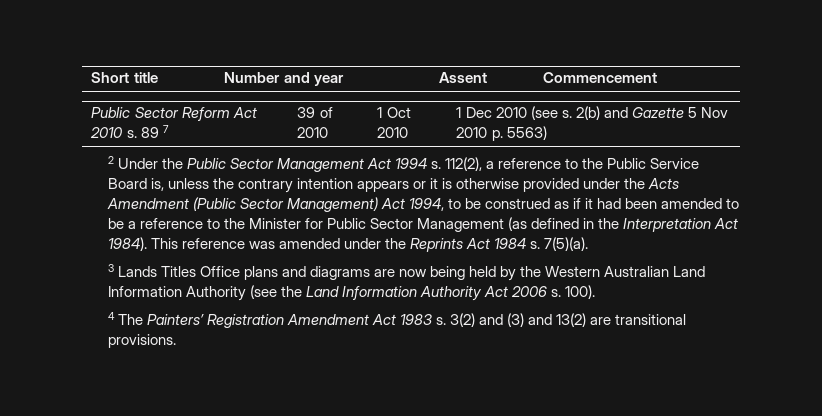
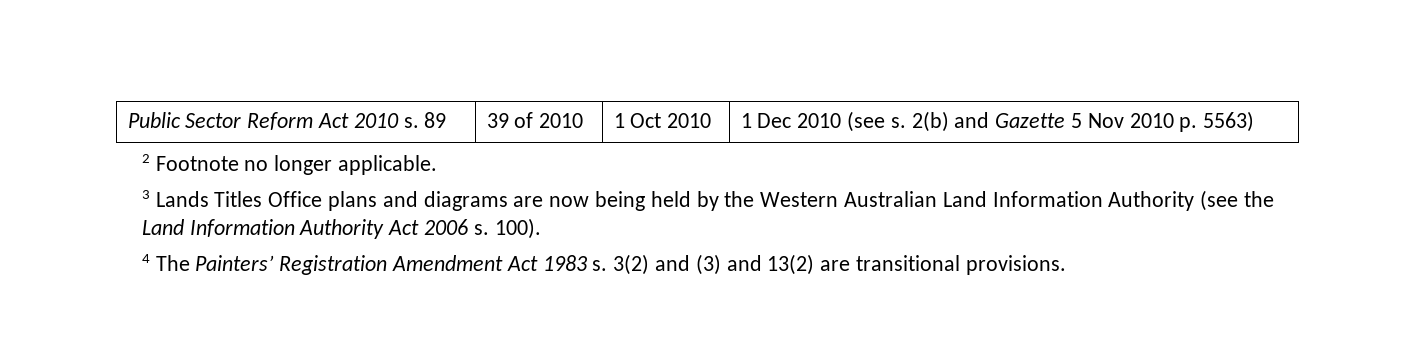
[91,72,158,83] [224,72,344,86] [439,72,488,83] [543,72,658,83] Short title | Number and year | Assent | Commencement // -> (127, 120) none
[162,125,169,133] 7 -> (447, 120) none
[117,157,700,172] [107,178,680,193] [106,197,740,212] [107,217,739,232] [107,237,589,252] Under the Public Sector Management Act 1994 s. 112(2), a reference to the Public Service Board is, unless the contrary intention appears or it is otherwise provided under the Acts Amendment (Public Sector Management) Act 1994, to be construed as if it had been amended to be a reference to the Minister for Public Sector Management (as defined in the Interpretation Act 1984). This reference was amended under the Reprints Act 1984 s. 7(5)(a). -> [155,155,438,175] Footnote no longer applicable.

